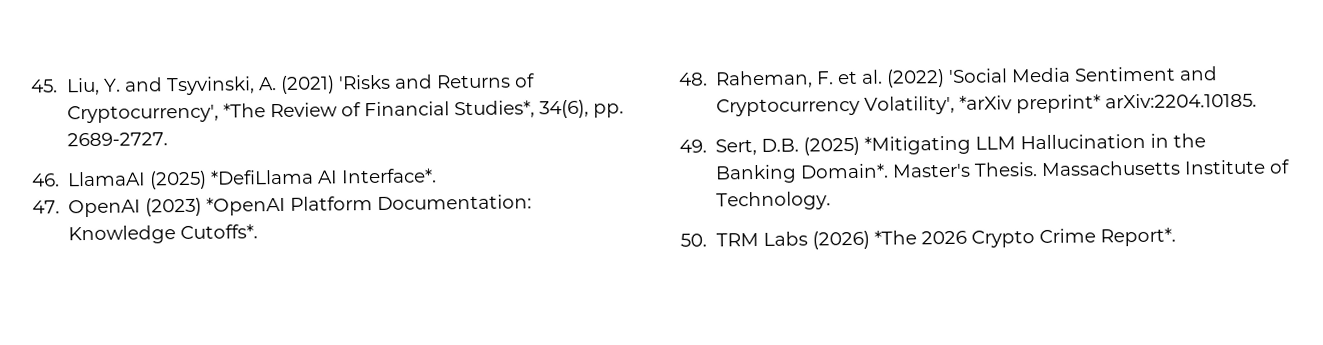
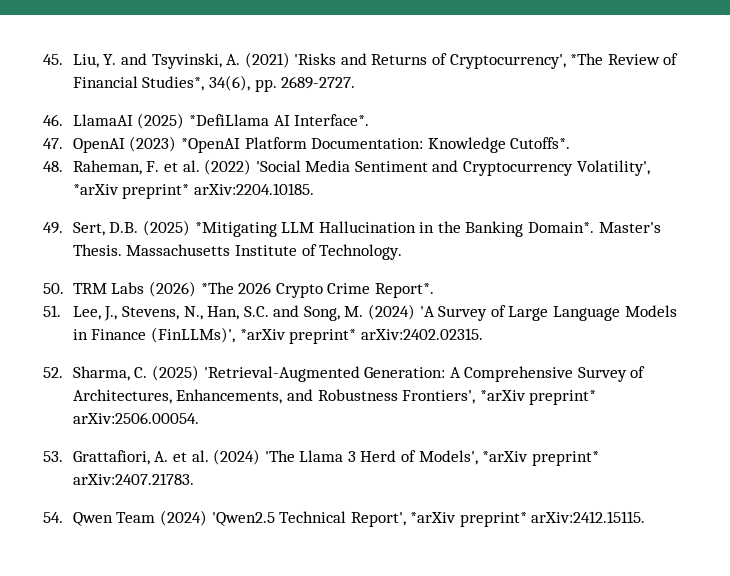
(1177, 237) none -> [43,304,677,321] [72,327,483,344] [43,365,646,382] [72,389,597,405] [72,412,199,424] [43,449,599,466] [72,473,194,485] [43,510,646,527] // 51. Lee, J., Stevens, N., Han, S.C. and Song, M. (2024) 'A Survey of Large Language Models in Finance (FinLLMs)', *arXiv preprint* arXiv:2402.02315. // 52. Sharma, C. (2025) 'Retrieval-Augmented Generation: A Comprehensive Survey of Architectures, Enhancements, and Robustness Frontiers', *arXiv preprint* arXiv:2506.00054. // 53. Grattafiori, A. et al. (2024) 'The Llama 3 Herd of Models', *arXiv preprint* arXiv:2407.21783. // 54. Qwen Team (2024) 'Qwen2.5 Technical Report', *arXiv preprint* arXiv:2412.15115.

